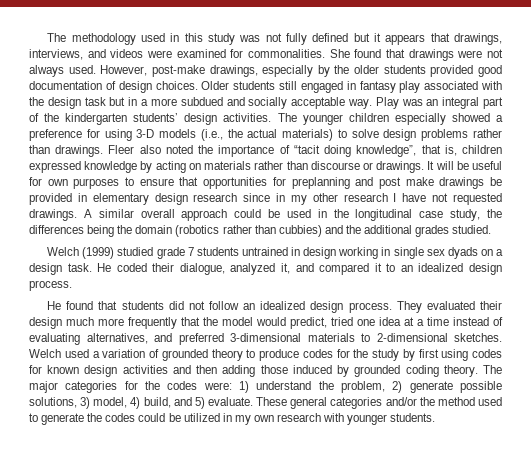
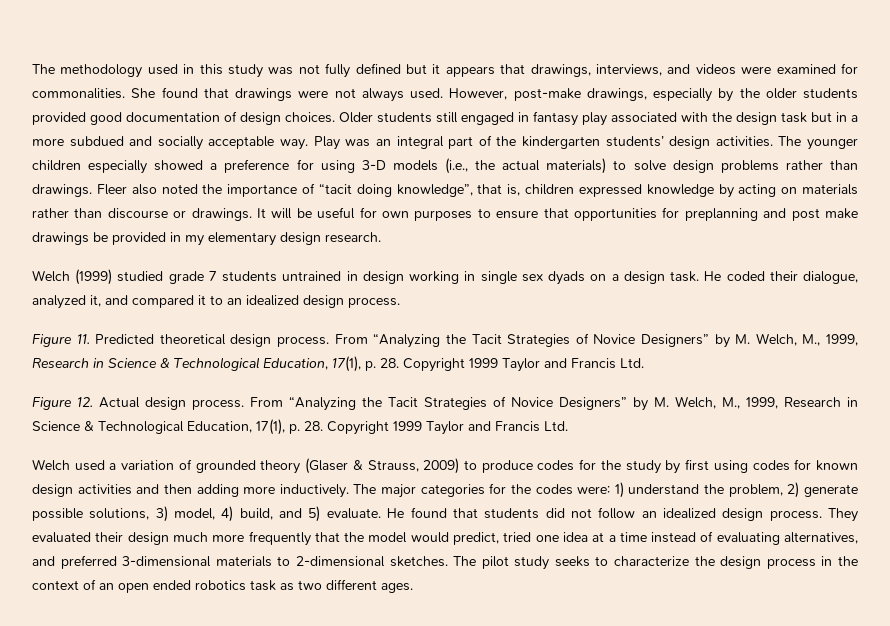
(87, 197) none -> [185,235,204,246] my
[193,193,503,205] [29,209,503,221] [29,225,492,237] research since in my other research I have not requested drawings. A similar overall approach could be used in the longitudinal case study, the differences being the domain (robotics rather than cubbies) and the additional grades studied. -> [325,232,381,243] research.
(72, 285) none -> [32,333,858,348] [32,356,644,372] [32,396,858,411] [32,419,568,435] [32,458,859,474] [32,482,859,498] [32,506,381,522] Figure 11. Predicted theoretical design process. From “Analyzing the Tacit Strategies of Novice Designers” by M. Welch, M., 1999, Research in Science & Technological Education, 17(1), p. 28. Copyright 1999 Taylor and Francis Ltd. // Figure 12. Actual design process. From “Analyzing the Tacit Strategies of Novice Designers” by M. Welch, M., 1999, Research in Science & Technological Education, 17(1), p. 28. Copyright 1999 Taylor and Francis Ltd. // Welch used a variation of grounded theory (Glaser & Strauss, 2009) to produce codes for the study by first using codes for known design activities and then adding more inductively. The major categories for the codes were: 1) understand the problem, 2) generate possible solutions, 3) model, 4) build, and 5) evaluate.
[29,349,502,361] [29,365,502,377] [29,381,502,393] [29,397,503,409] [29,413,436,425] Welch used a variation of grounded theory to produce codes for the study by first using codes for known design activities and then adding those induced by grounded coding theory. The major categories for the codes were: 1) understand the problem, 2) generate possible solutions, 3) model, 4) build, and 5) evaluate. These general categories and/or the method used to generate the codes could be utilized in my own research with younger students. -> [453,556,859,570] [32,579,413,593] The pilot study seeks to characterize the design process in the context of an open ended robotics task as two different ages.

